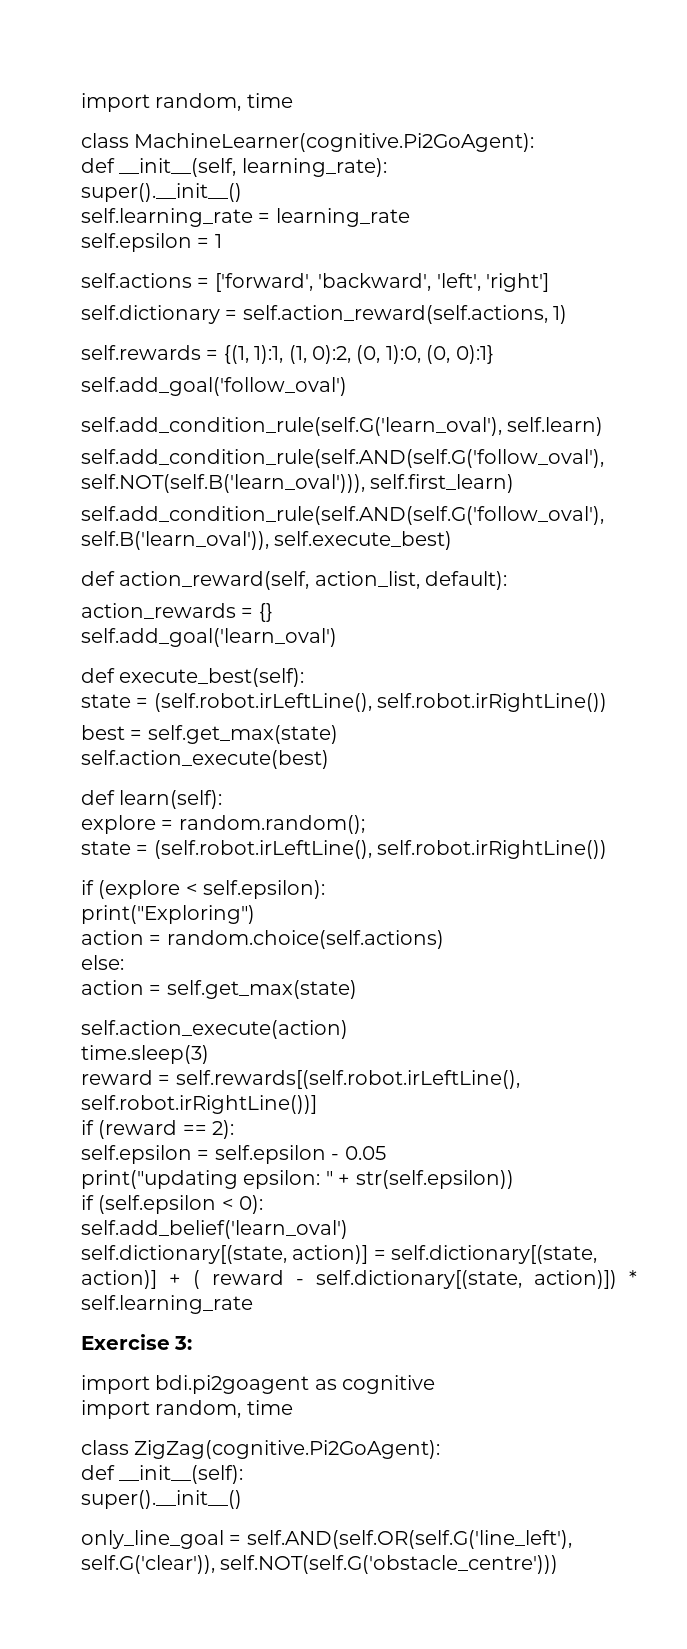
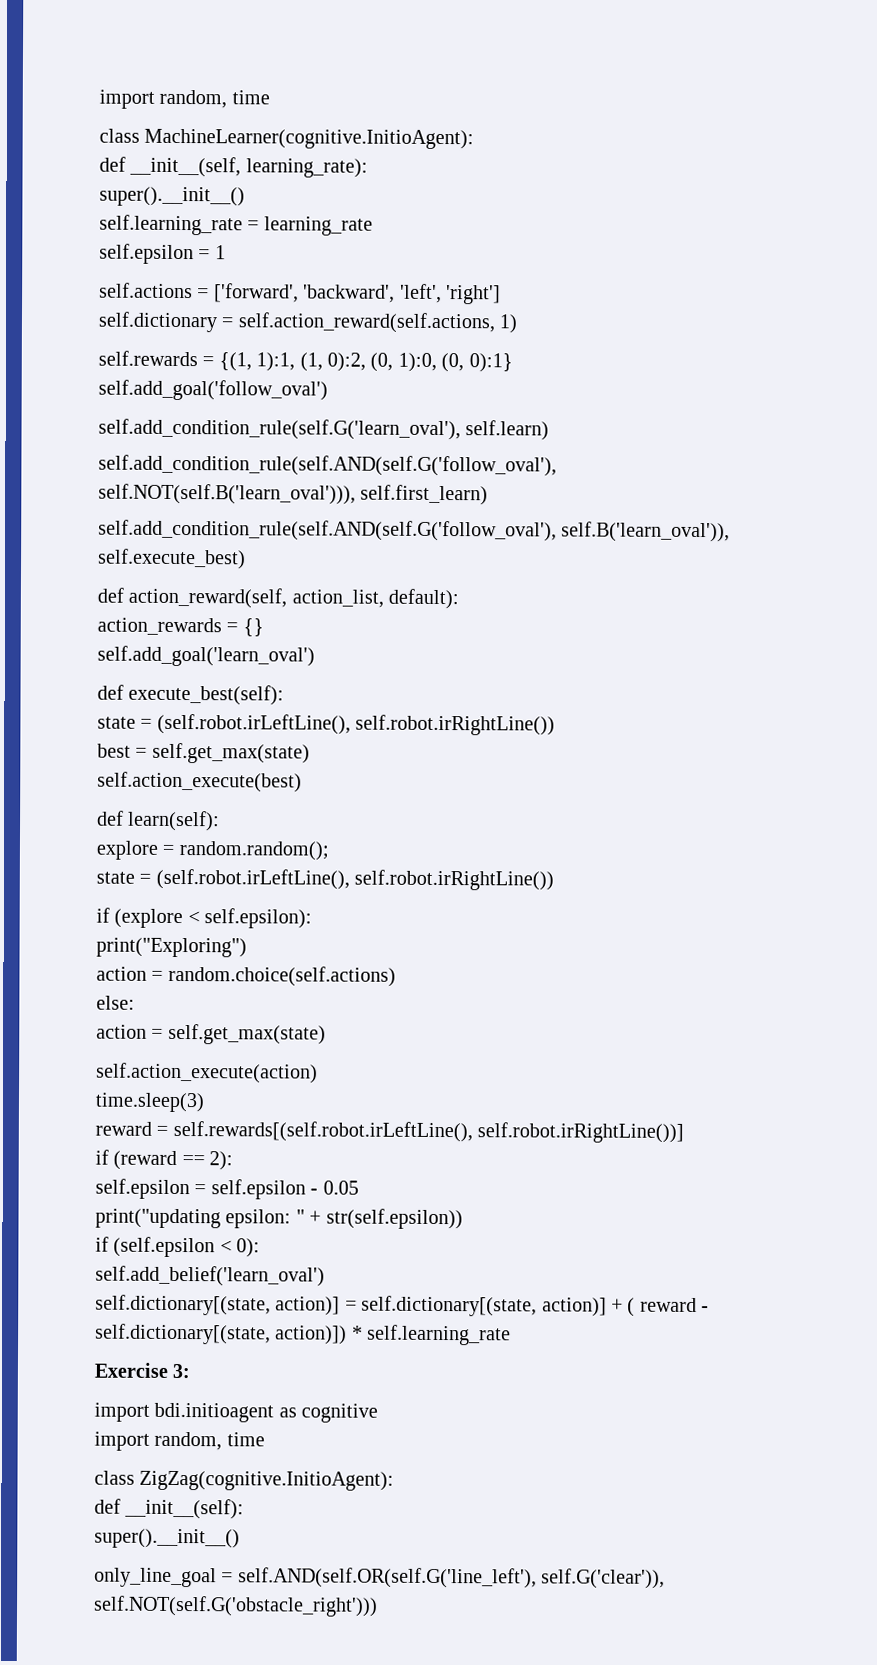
[81,93,293,112] [81,133,535,152] import random, time // class MachineLearner(cognitive.Pi2GoAgent): -> [99,89,270,109] [99,128,475,150] import random, time // class MachineLearner(cognitive.InitioAgent):
[155,1375,310,1394] bdi.pi2goagent -> [154,1402,275,1423] bdi.initioagent
[134,1440,441,1459] ZigZag(cognitive.Pi2GoAgent): -> [139,1470,395,1491] ZigZag(cognitive.InitioAgent):
[220,1555,559,1574] self.NOT(self.G('obstacle_centre'))) -> [93,1595,378,1617] self.NOT(self.G('obstacle_right')))

